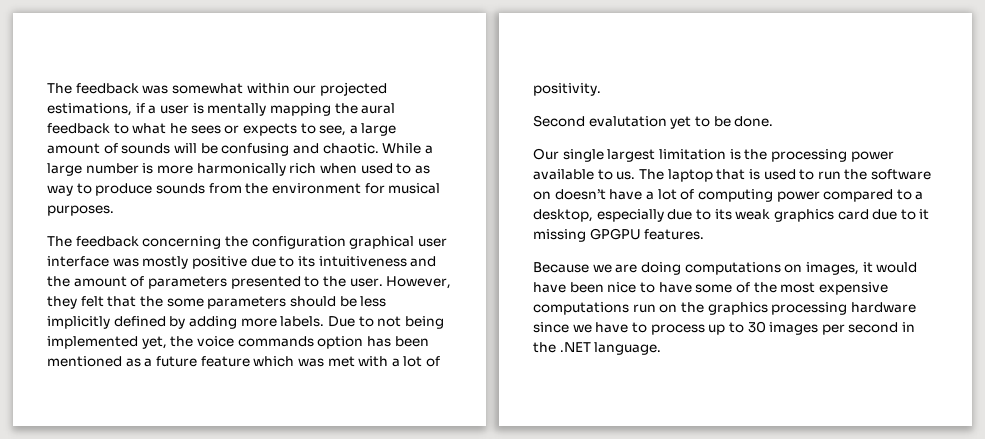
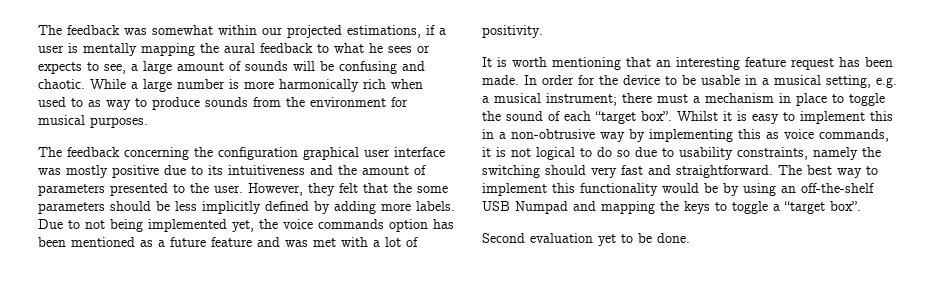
[253,356,295,367] which -> [257,237,280,247] and
(601, 89) none -> [482,57,893,70] [482,75,897,88] [482,93,885,106] [482,111,893,124] [482,129,889,142] [482,147,881,160] [482,165,878,178] [482,183,874,196] [482,201,861,214] // It is worth mentioning that an interesting feature request has been made. In order for the device to be usable in a musical setting, e.g. a musical instrument; there must a mechanism in place to toggle the sound of each “target box”. Whilst it is easy to implement this in a non-obtrusive way by implementing this as voice commands, it is not logical to do so due to usability constraints, namely the switching should very fast and straightforward. The best way to implement this functionality would be by using an off-the-shelf USB Numpad and mapping the keys to toggle a “target box”.
[588,116,667,127] evalutation -> [530,233,593,243] evaluation
[533,148,894,162] [533,169,932,182] [533,189,924,202] [533,209,930,222] [533,228,705,242] [533,262,918,275] [533,282,888,295] [533,302,916,315] [533,321,916,335] [533,342,662,355] // Our single largest limitation is the processing power available to us. The laptop that is used to run the software on doesn’t have a lot of computing power compared to a desktop, especially due to its weak graphics card due to it missing GPGPU features. // Because we are doing computations on images, it would have been nice to have some of the most expensive computations run on the graphics processing hardware since we have to process up to 30 images per second in the .NET language. -> (690, 238) none

